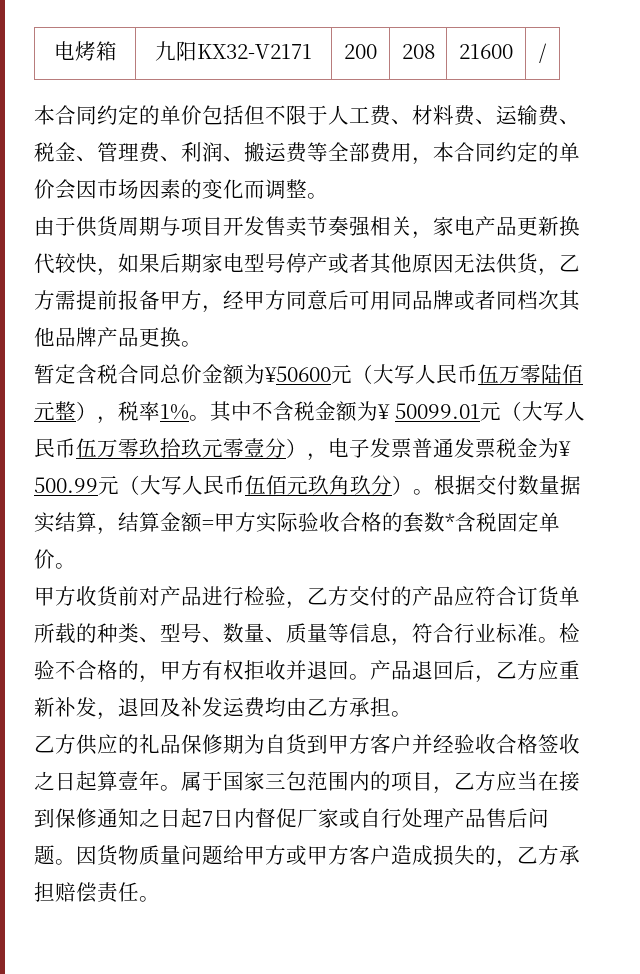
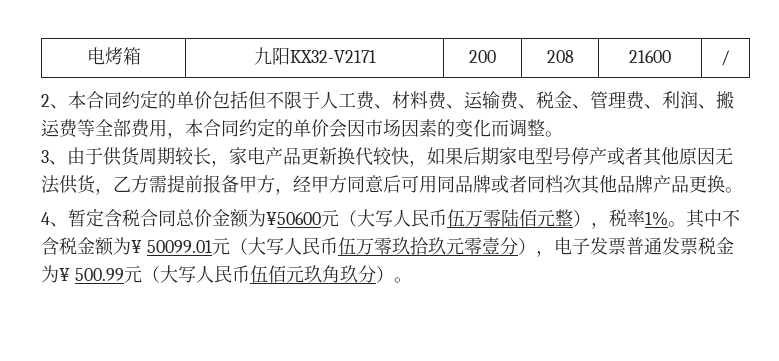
(547, 53) none -> [41,94,68,109] 2、
(328, 196) none -> [41,150,67,165] 3、
[160,216,412,237] 与项目开发售卖节奏强相关 -> [175,147,211,165] 较长
(202, 344) none -> [41,212,68,227] 4、
[434,475,581,495] [34,512,560,535] [34,549,76,569] [34,586,580,609] [34,623,580,646] [34,660,580,683] [34,697,412,720] [34,734,580,755] [34,771,580,794] [34,808,549,829] [34,845,580,868] [34,882,160,903] 根据交付数量据实结算，结算金额=甲方实际验收合格的套数*含税固定单价。 // 甲方收货前对产品进行检验，乙方交付的产品应符合订货单所载的种类、型号、数量、质量等信息，符合行业标准。检验不合格的，甲方有权拒收并退回。产品退回后，乙方应重新补发，退回及补发运费均由乙方承担。 // 乙方供应的礼品保修期为自货到甲方客户并经验收合格签收之日起算壹年。属于国家三包范围内的项目，乙方应当在接到保修通知之日起7日内督促厂家或自行处理产品售后问题。因货物质量问题给甲方或甲方客户造成损失的，乙方承担赔偿责任。 -> (412, 280) none

